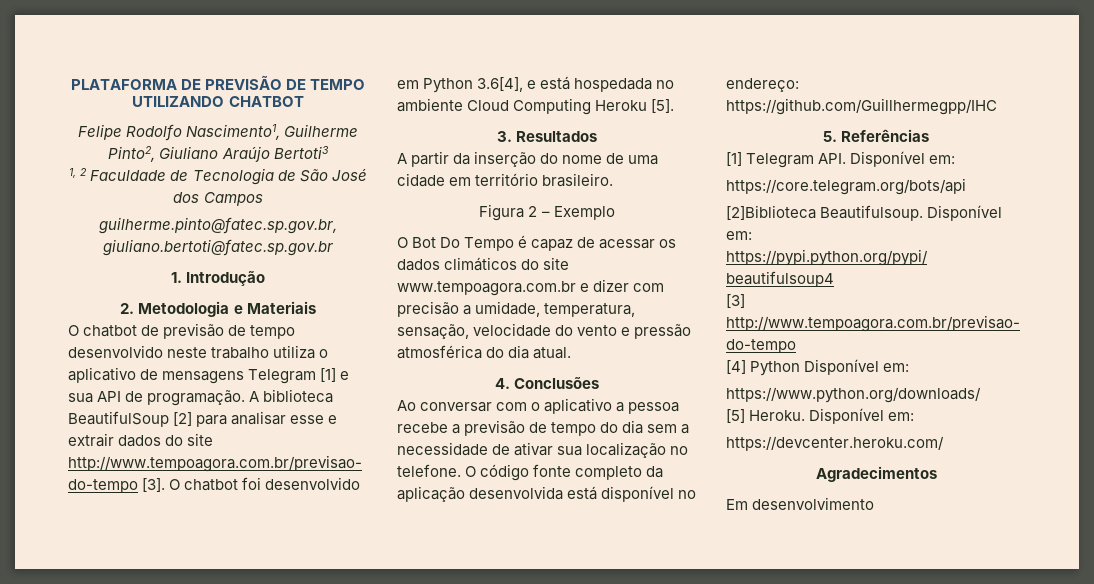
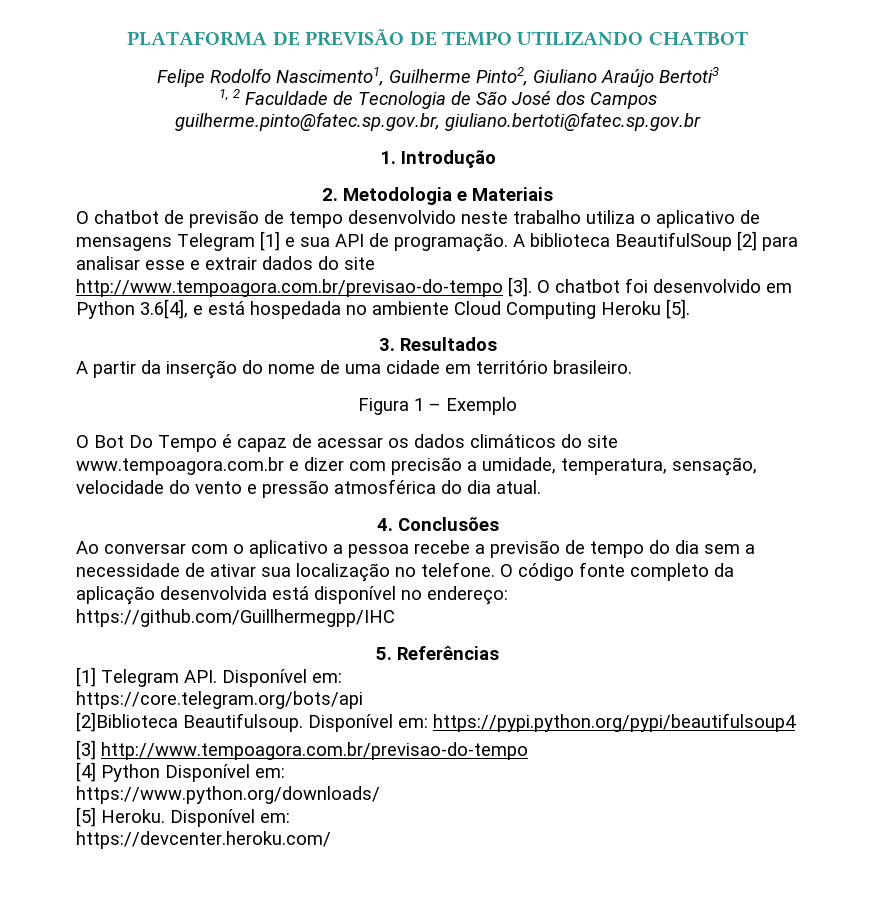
[528,206,538,217] 2 -> [414,398,424,411] 1
[815,466,937,482] [726,497,875,510] // Agradecimentos // Em desenvolvimento -> (331, 840) none

